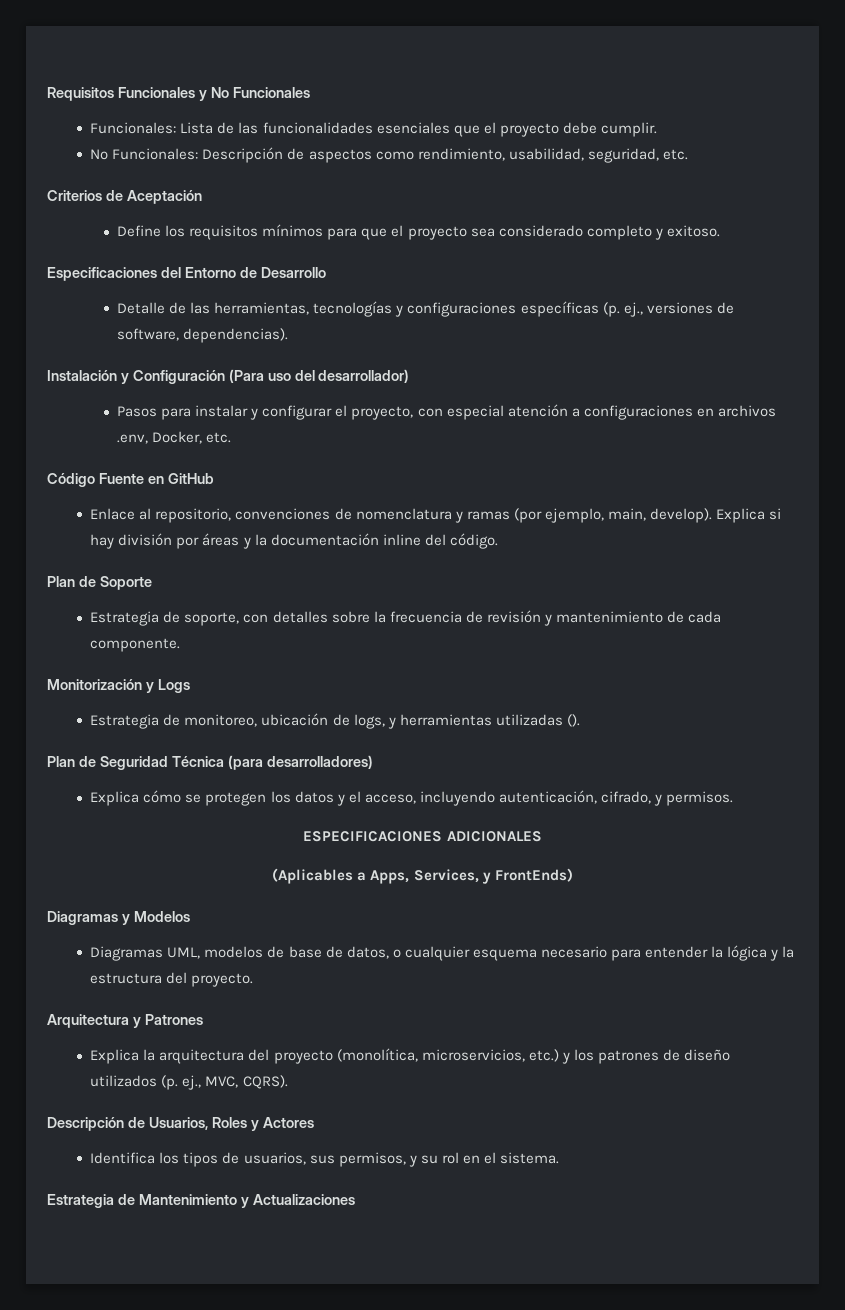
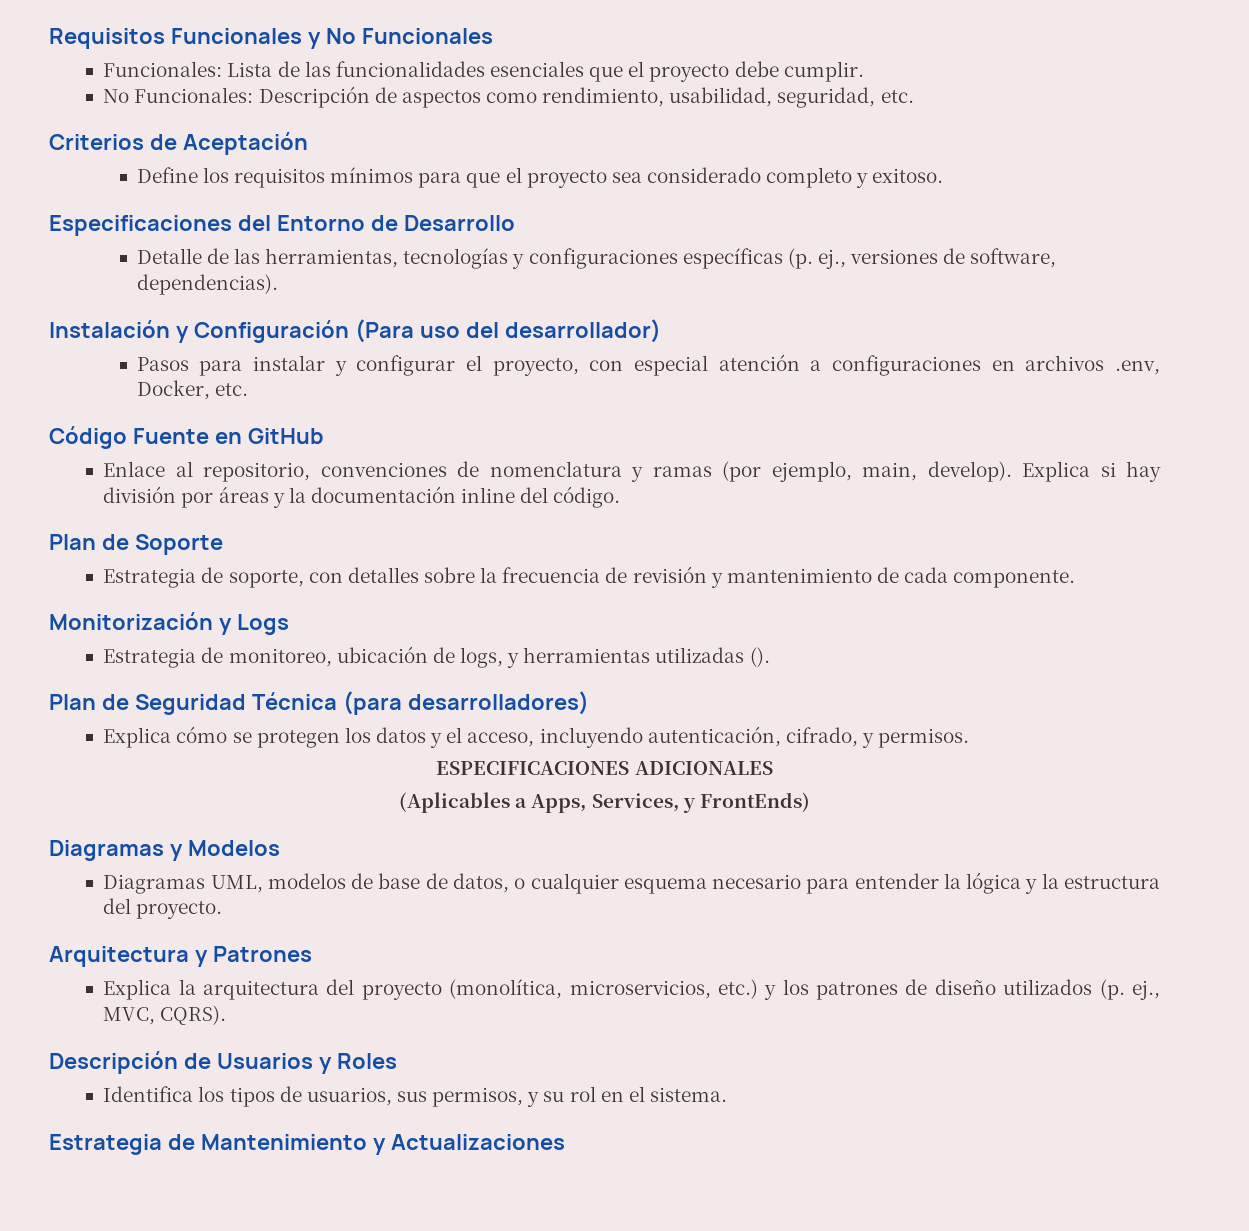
[148,1117,208,1130] Usuarios, -> [216,1053,332,1074] Usuarios y
[250,1117,314,1131] y Actores -> (397, 1061) none

